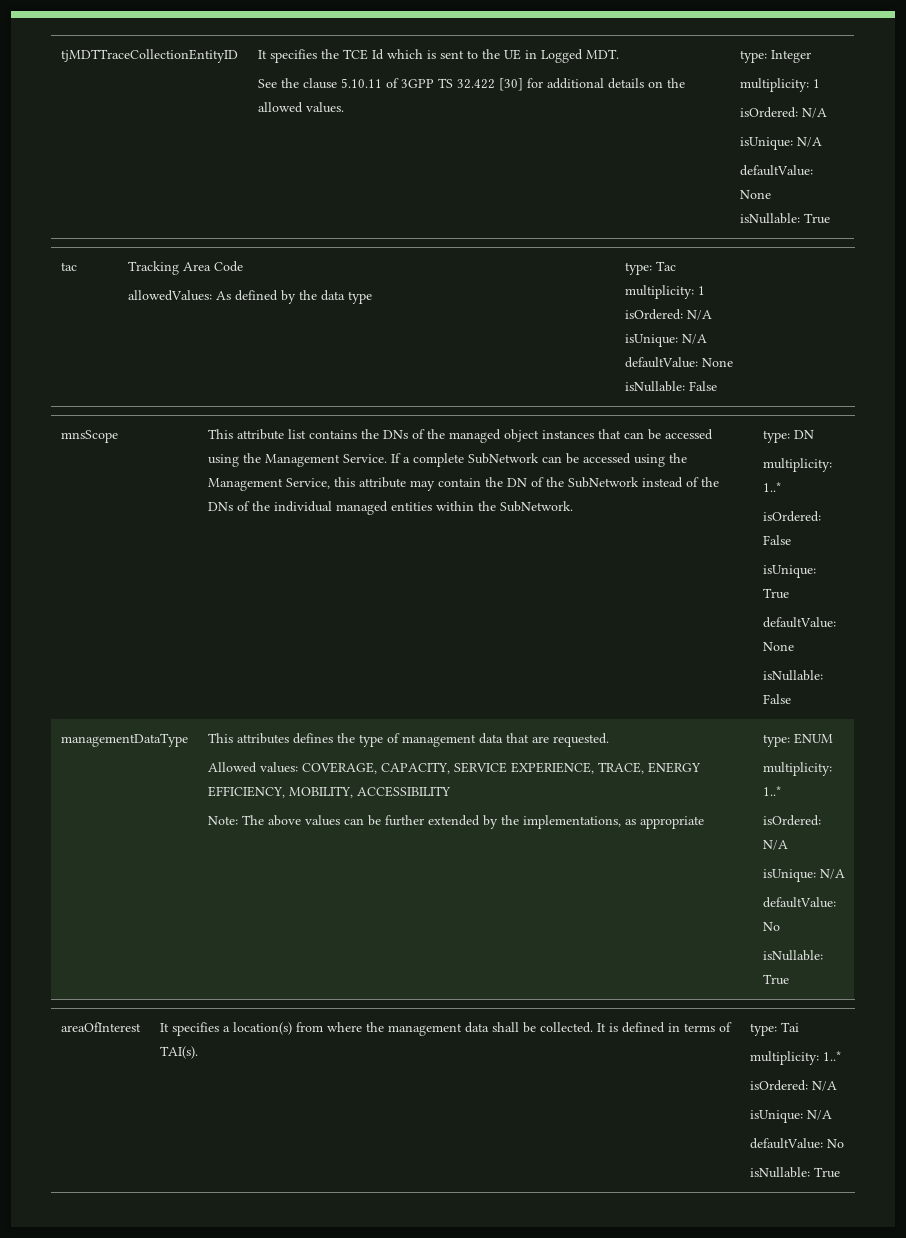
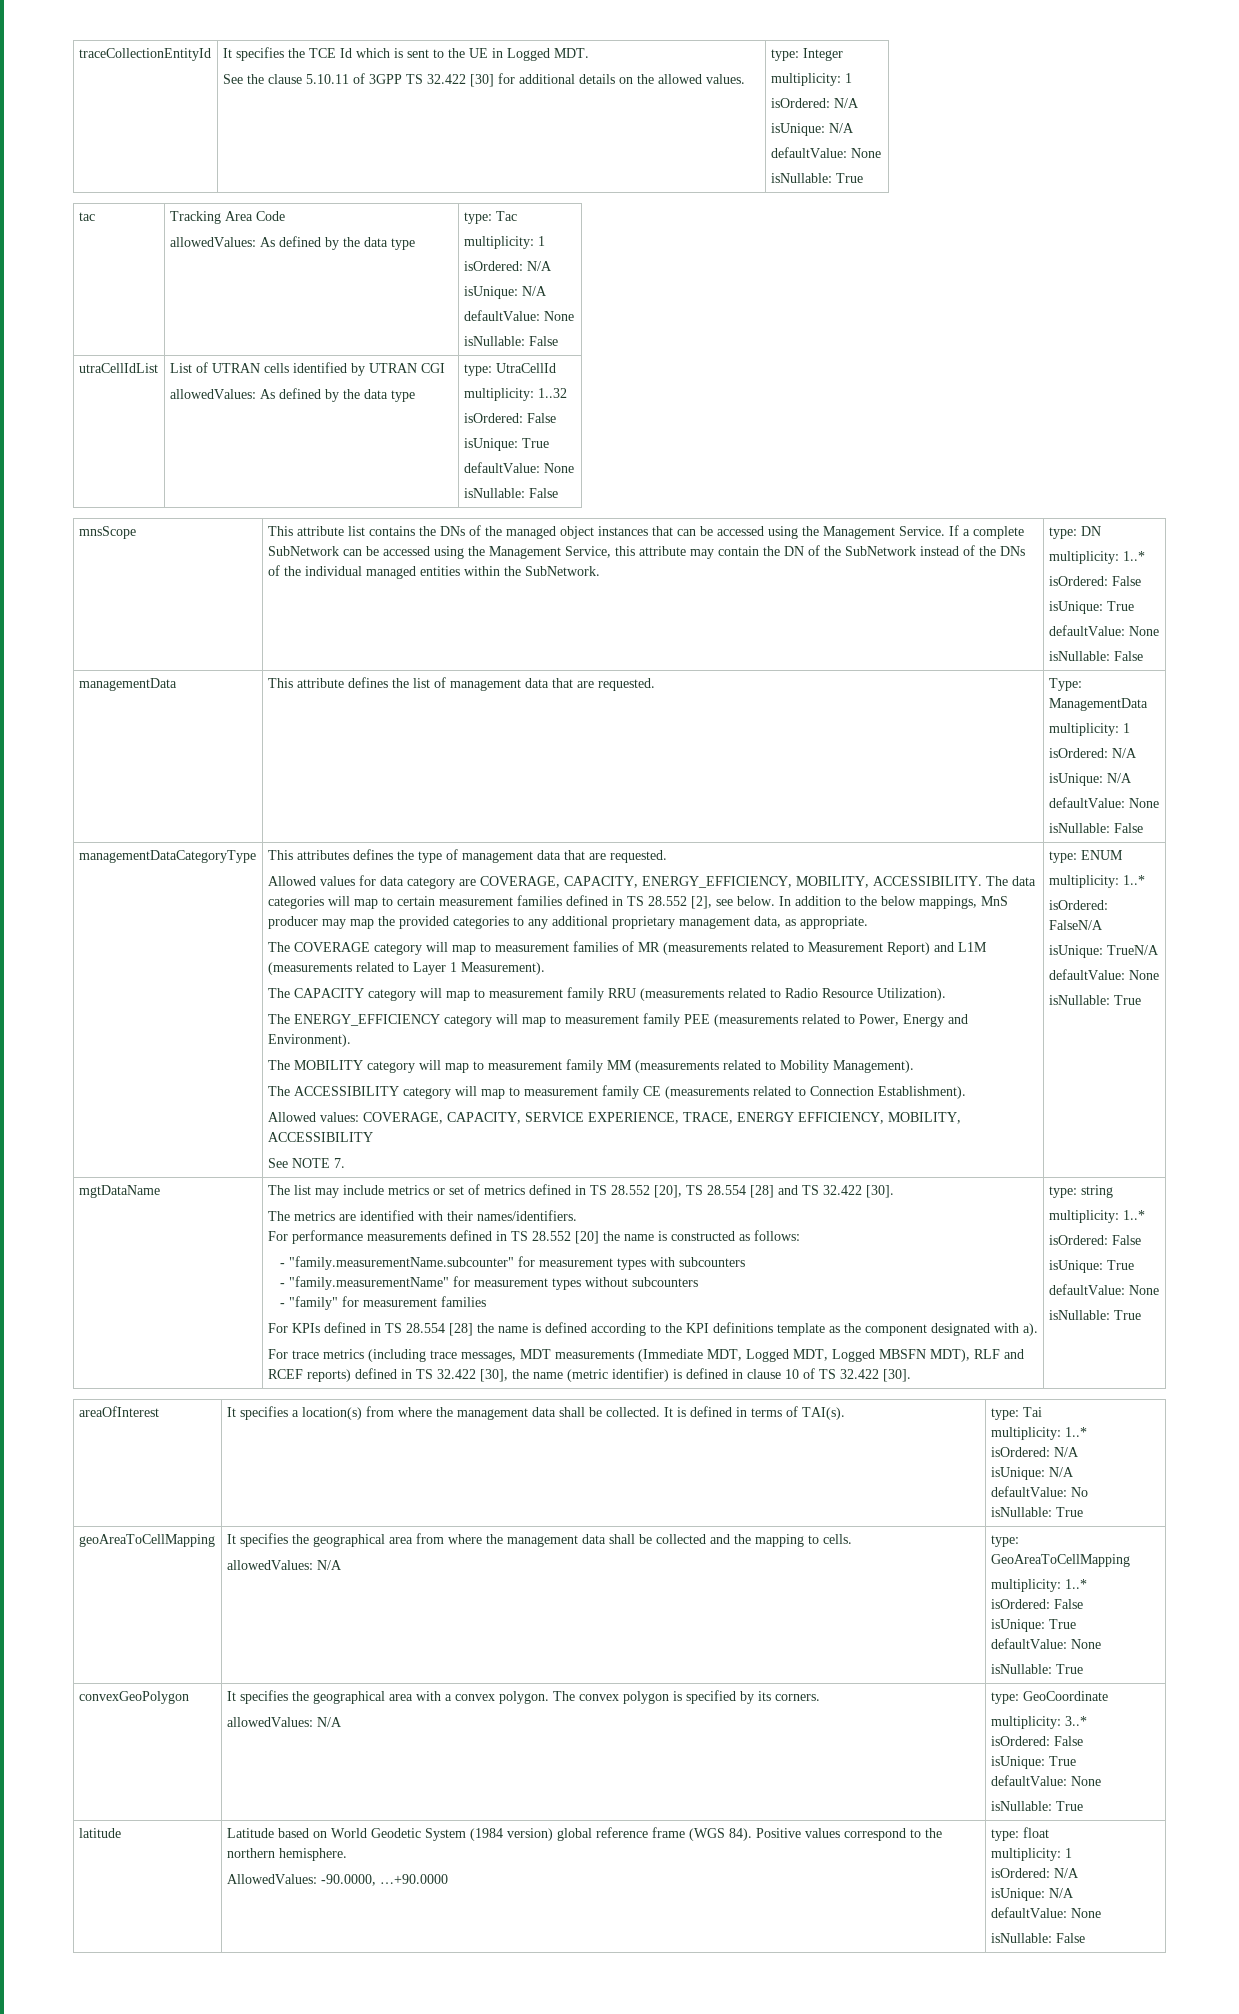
[60,49,238,63] tjMDTTraceCollectionEntityID -> [78,48,211,61] traceCollectionEntityId
(717, 386) none -> [78,363,158,373] [169,362,445,376] [169,388,415,402] [463,363,556,376] [463,388,567,401] [463,413,556,423] [463,438,549,451] [463,462,574,473] [463,488,558,498] // utraCellIdList | List of UTRAN cells identified by UTRAN CGI // allowedValues: As defined by the data type | type: UtraCellId // multiplicity: 1..32 // isOrdered: False // isUnique: True // defaultValue: None // isNullable: False
[60,733,188,747] managementDataType -> [78,678,177,691] [267,677,655,691] [1048,678,1082,691] [1048,698,1148,711] [1048,723,1130,736] [1048,748,1137,758] [1048,773,1132,786] [1048,797,1159,808] [1048,823,1143,833] [78,850,256,863] managementData | This attribute defines the list of management data that are requested. | Type: ManagementData // multiplicity: 1 // isOrdered: N/A // isUnique: N/A // defaultValue: None // isNullable: False // managementDataCategoryType
(609, 740) none -> [267,875,1036,889] [267,895,1008,909] [267,916,868,929] [267,941,987,955] [267,962,545,975] [267,987,946,1001] [267,1013,968,1027] [267,1034,351,1047] [267,1059,914,1073] [267,1085,966,1099] // Allowed values for data category are COVERAGE, CAPACITY, ENERGY_EFFICIENCY, MOBILITY, ACCESSIBILITY. The data categories will map to certain measurement families defined in TS 28.552 [2], see below. In addition to the below mappings, MnS producer may map the provided categories to any additional proprietary management data, as appropriate. // The COVERAGE category will map to measurement families of MR (measurements related to Measurement Report) and L1M (measurements related to Layer 1 Measurement). // The CAPACITY category will map to measurement family RRU (measurements related to Radio Resource Utilization). // The ENERGY_EFFICIENCY category will map to measurement family PEE (measurements related to Power, Energy and Environment). // The MOBILITY category will map to measurement family MM (measurements related to Mobility Management). // The ACCESSIBILITY category will map to measurement family CE (measurements related to Connection Establishment).
[207,815,704,829] Note: The above values can be further extended by the implementations, as appropriate -> [267,1158,345,1168] See NOTE 7.
[762,840,788,850] [762,869,845,882] [762,897,836,908] [762,922,780,931] N/A // isUnique: N/A // defaultValue: No -> [1048,920,1103,930] [1048,945,1159,958] [1048,969,1159,980] [1048,995,1141,1005] [78,1185,160,1198] [267,1184,894,1198] [267,1210,577,1221] [267,1230,800,1244] [279,1256,745,1270] [279,1276,698,1290] [279,1296,486,1310] [267,1322,1038,1336] [267,1349,1024,1362] [267,1368,911,1382] [1048,1185,1113,1198] [1048,1210,1145,1223] [1048,1235,1141,1245] [1048,1260,1134,1273] [1048,1284,1159,1295] FalseN/A // isUnique: TrueN/A // defaultValue: None // isNullable: True // mgtDataName | The list may include metrics or set of metrics defined in TS 28.552 [20], TS 28.554 [28] and TS 32.422 [30]. // The metrics are identified with their names/identifiers. // For performance measurements defined in TS 28.552 [20] the name is constructed as follows: // - "family.measurementName.subcounter" for measurement types with subcounters // - "family.measurementName" for measurement types without subcounters // - "family" for measurement families // For KPIs defined in TS 28.554 [28] the name is defined according to the KPI definitions template as the component designated with a). // For trace metrics (including trace messages, MDT measurements (Immediate MDT, Logged MDT, Logged MBSFN MDT), RLF and RCEF reports) defined in TS 32.422 [30], the name (metric identifier) is defined in clause 10 of TS 32.422 [30]. | type: string // multiplicity: 1..* // isOrdered: False // isUnique: True // defaultValue: None
(840, 1172) none -> [78,1534,215,1547] [226,1533,852,1547] [226,1560,342,1570] [990,1535,1019,1547] [990,1554,1130,1567] [990,1579,1087,1592] [990,1599,1083,1609] [990,1619,1076,1632] [990,1638,1101,1649] [990,1664,1083,1674] [78,1691,189,1704] [226,1690,820,1704] [226,1717,342,1727] [990,1691,1108,1704] [990,1716,1087,1729] [990,1736,1083,1746] [990,1756,1076,1769] [990,1775,1101,1786] [990,1801,1083,1811] [78,1828,121,1838] [226,1827,942,1841] [226,1848,347,1861] [226,1874,448,1886] [990,1827,1049,1841] [990,1848,1072,1861] [990,1868,1079,1878] [990,1888,1074,1901] [990,1907,1101,1918] [990,1933,1085,1943] // geoAreaToCellMapping | It specifies the geographical area from where the management data shall be collected and the mapping to cells. // allowedValues: N/A | type: GeoAreaToCellMapping // multiplicity: 1..* // isOrdered: False // isUnique: True // defaultValue: None // isNullable: True // convexGeoPolygon | It specifies the geographical area with a convex polygon. The convex polygon is specified by its corners. // allowedValues: N/A | type: GeoCoordinate // multiplicity: 3..* // isOrdered: False // isUnique: True // defaultValue: None // isNullable: True // latitude | Latitude based on World Geodetic System (1984 version) global reference frame (WGS 84). Positive values correspond to the northern hemisphere. // AllowedValues: -90.0000, …+90.0000 | type: float // multiplicity: 1 // isOrdered: N/A // isUnique: N/A // defaultValue: None // isNullable: False

